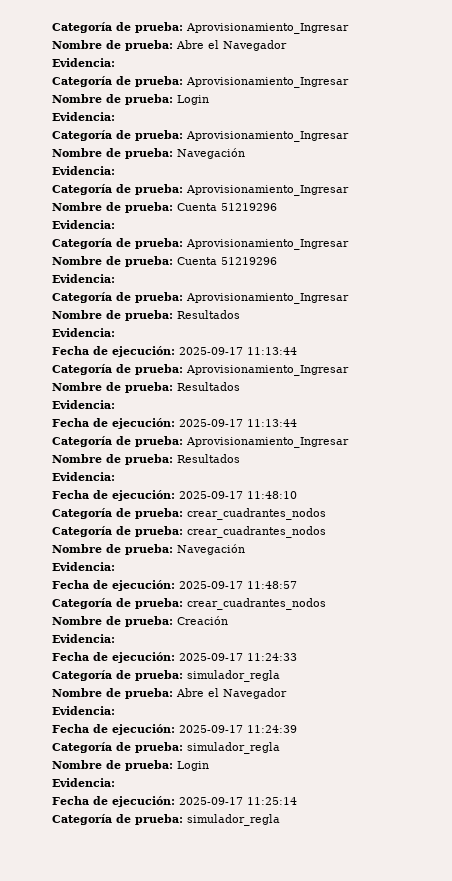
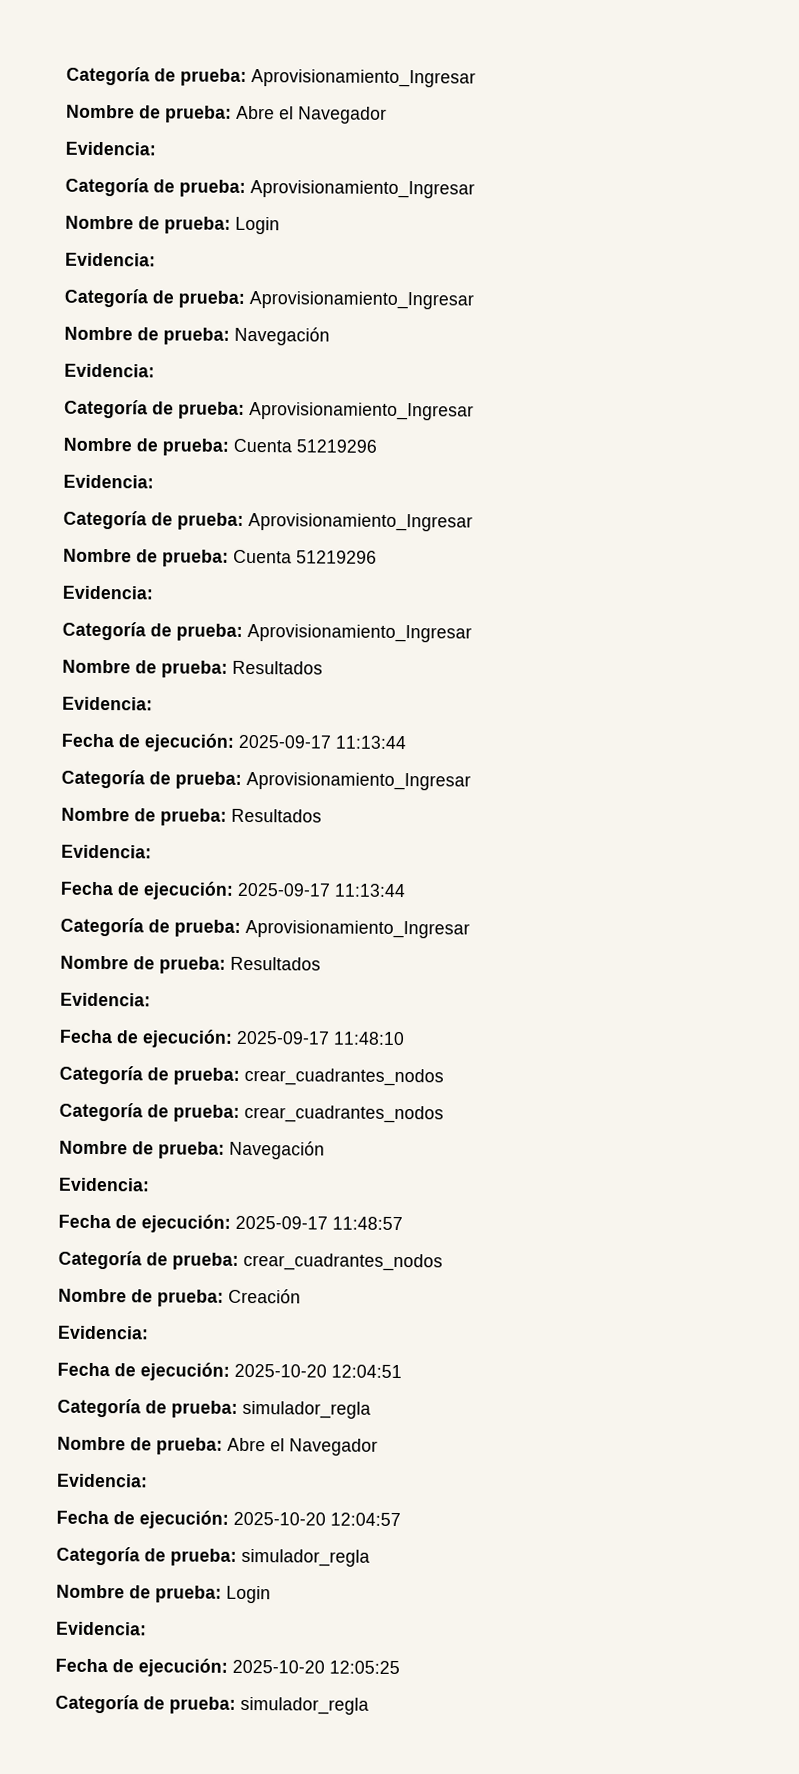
[179,653,297,661] 2025-09-17 11:24:33 -> [234,1363,402,1379] 2025-10-20 12:04:51
[179,725,297,733] 2025-09-17 11:24:39 -> [233,1511,401,1527] 2025-10-20 12:04:57
[179,797,297,805] 2025-09-17 11:25:14 -> [232,1659,400,1675] 2025-10-20 12:05:25

